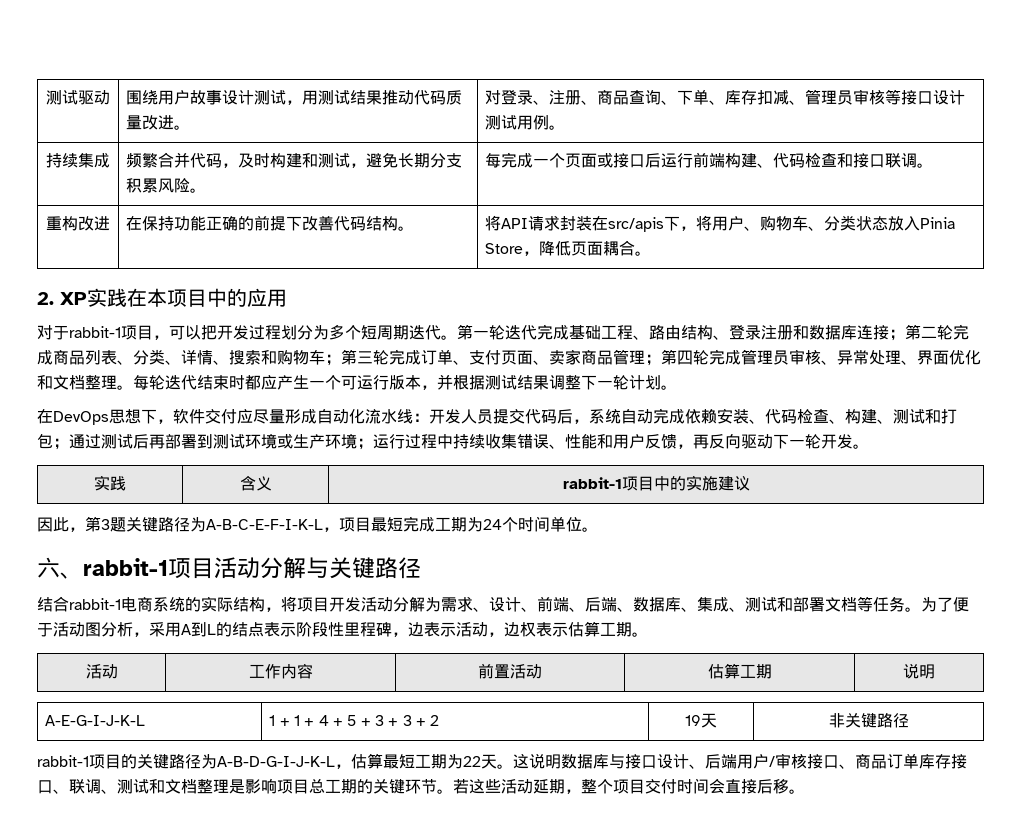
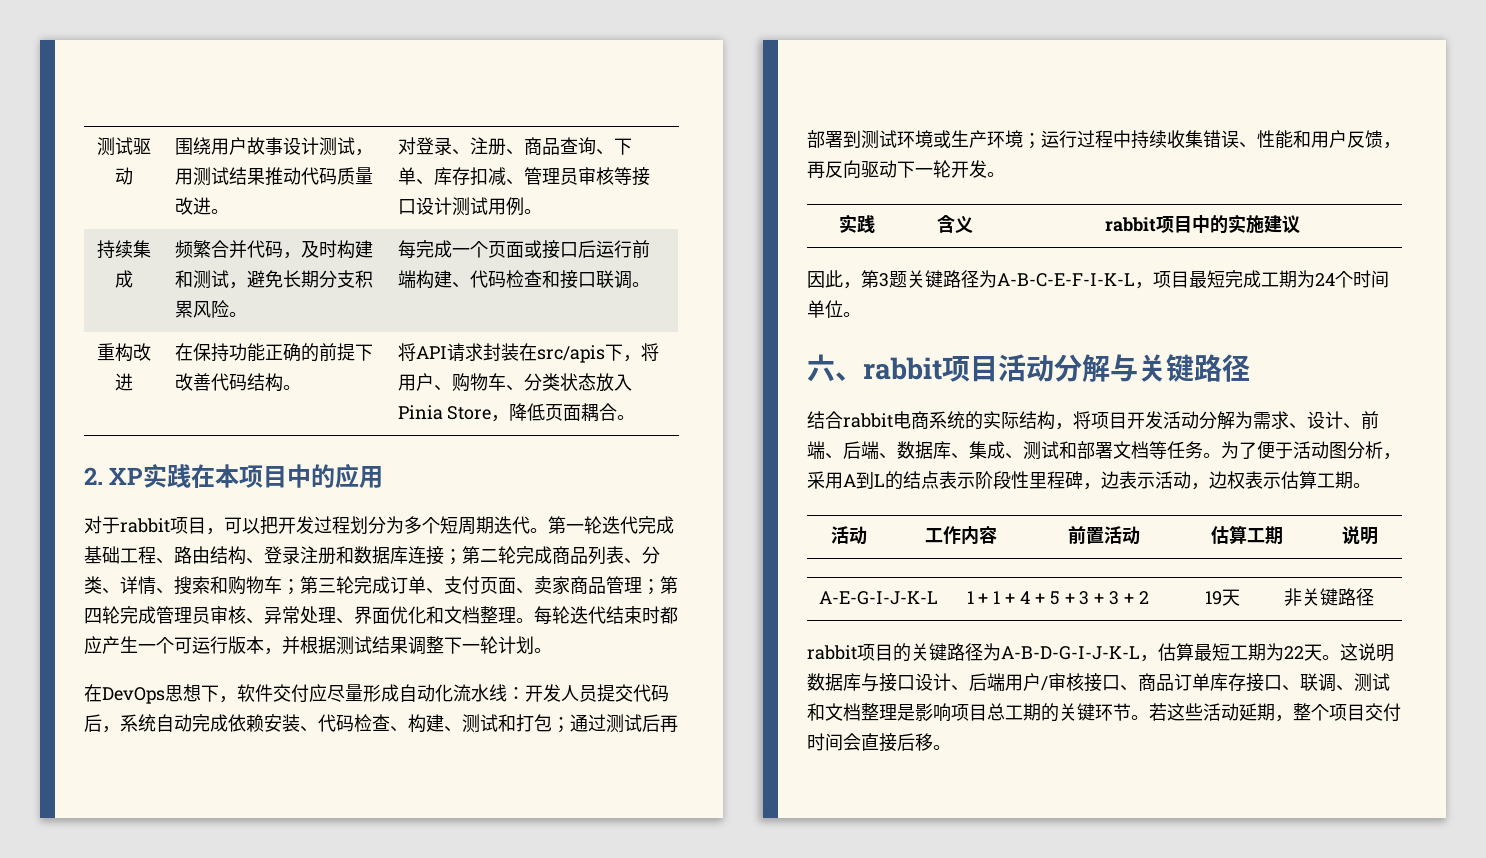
[69,326,121,338] rabbit-1 -> [120,518,170,533] rabbit
[562,477,622,489] rabbit-1 -> [1105,217,1156,232] rabbit
[83,558,168,576] rabbit-1 -> [863,357,942,380] rabbit
[69,598,121,610] rabbit-1 -> [843,413,893,428] rabbit
[37,755,89,767] rabbit-1 -> [807,645,857,660] rabbit

